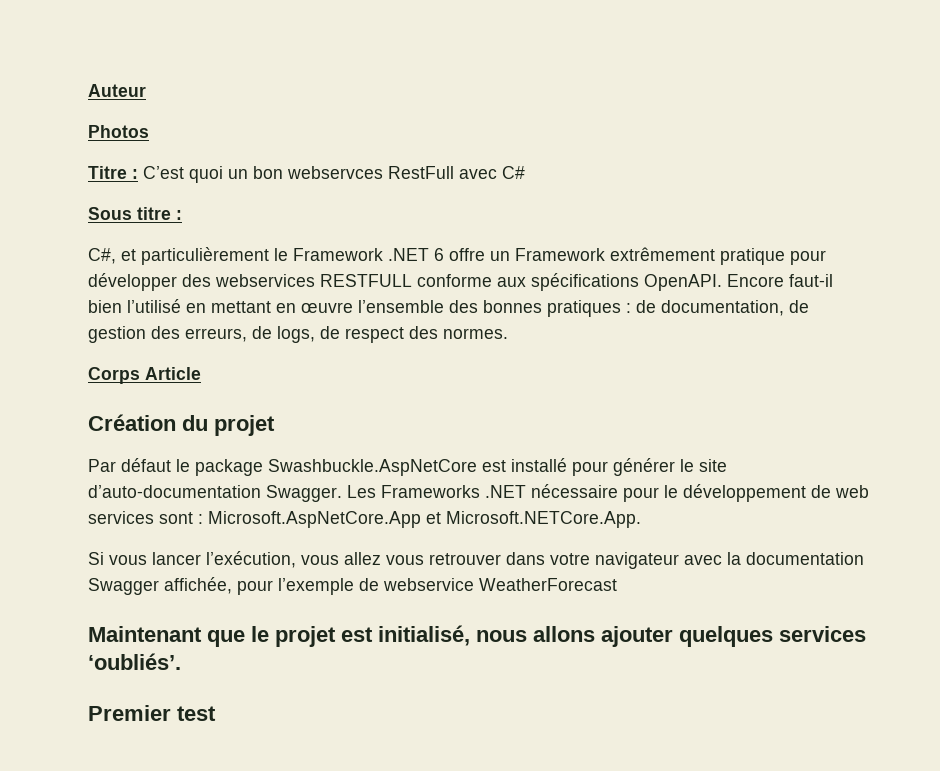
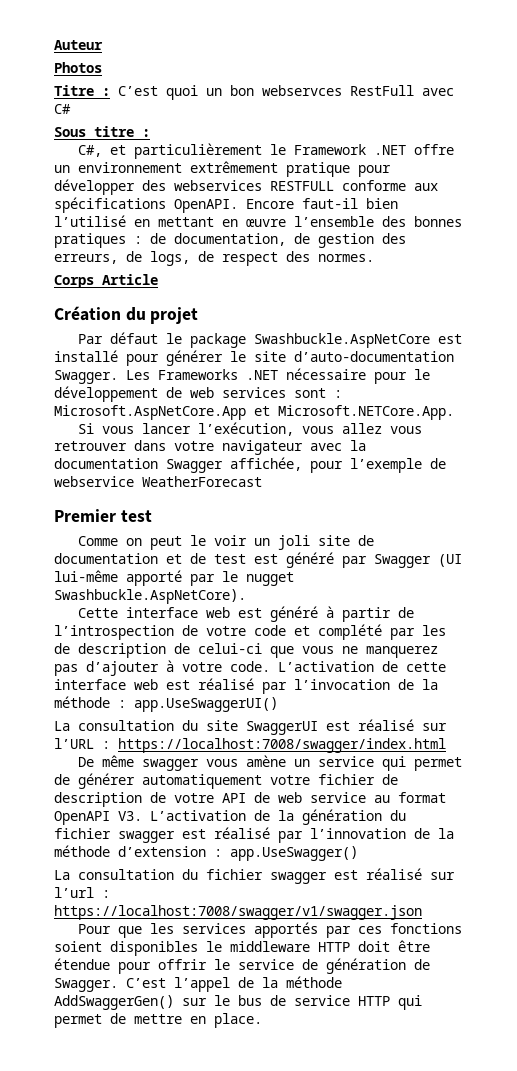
[434,248,444,261] 6 -> (407, 150) none
[515,248,605,261] Framework -> [78,162,182,173] environnement
[88,625,866,647] [88,653,181,670] [88,705,216,721] Maintenant que le projet est initialisé, nous allons ajouter quelques services ‘oubliés’. // Premier test -> [54,509,152,522] [78,535,375,550] [54,552,462,568] [54,570,294,586] [54,589,246,604] [78,606,415,622] [54,624,446,640] [54,643,438,658] [54,660,446,676] [54,678,438,694] [54,696,278,712] [54,719,447,735] [54,738,446,753] [78,755,463,771] [54,773,398,789] [54,792,446,807] [54,809,406,825] [54,827,454,843] [54,845,358,861] [54,868,455,884] [54,887,110,898] [54,905,422,920] [78,922,463,938] [54,940,430,956] [54,958,430,974] [54,976,342,992] [54,995,422,1010] [54,1013,262,1028] Premier test // Comme on peut le voir un joli site de documentation et de test est généré par Swagger (UI lui-même apporté par le nugget Swashbuckle.AspNetCore). // Cette interface web est généré à partir de l’introspection de votre code et complété par les de description de celui-ci que vous ne manquerez pas d’ajouter à votre code. L’activation de cette interface web est réalisé par l’invocation de la méthode : app.UseSwaggerUI() // La consultation du site SwaggerUI est réalisé sur l’URL : https://localhost:7008/swagger/index.html // De même swagger vous amène un service qui permet de générer automatiquement votre fichier de description de votre API de web service au format OpenAPI V3. L’activation de la génération du fichier swagger est réalisé par l’innovation de la méthode d’extension : app.UseSwagger() // La consultation du fichier swagger est réalisé sur l’url : https://localhost:7008/swagger/v1/swagger.json // Pour que les services apportés par ces fonctions soient disponibles le middleware HTTP doit être étendue pour offrir le service de génération de Swagger. C’est l’appel de la méthode AddSwaggerGen() sur le bus de service HTTP qui permet de mettre en place.

